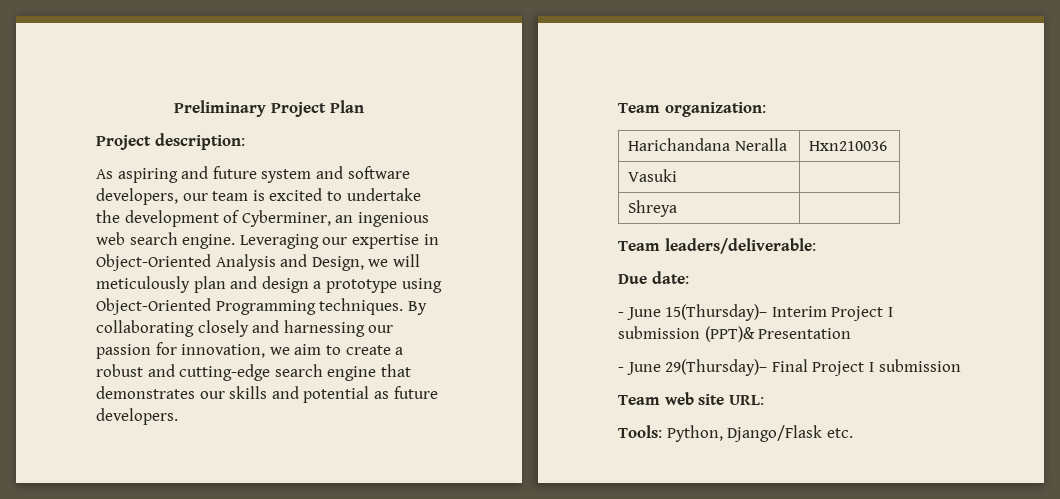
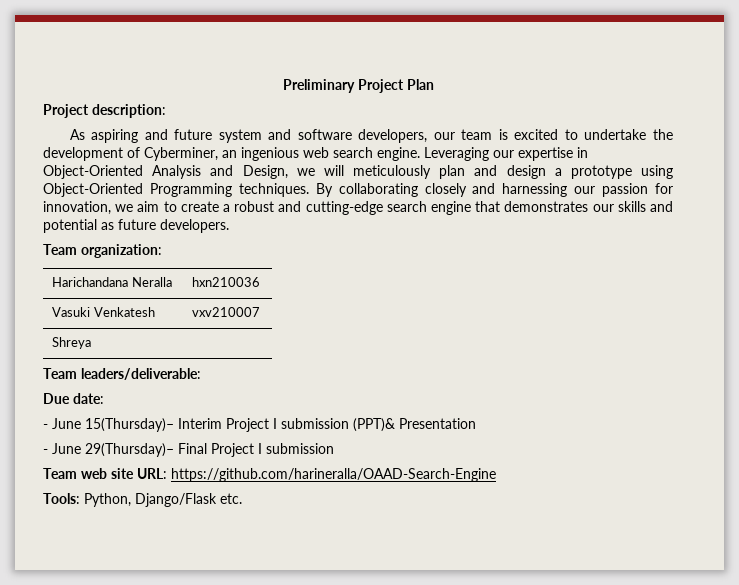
[809,141,888,151] Hxn210036 -> [192,277,261,287] hxn210036
(678, 175) | -> [93,307,155,317] [192,307,261,317] Venkatesh | vxv210007
(764, 400) none -> [171,468,496,482] https://github.com/harineralla/OAAD-Search-Engine

